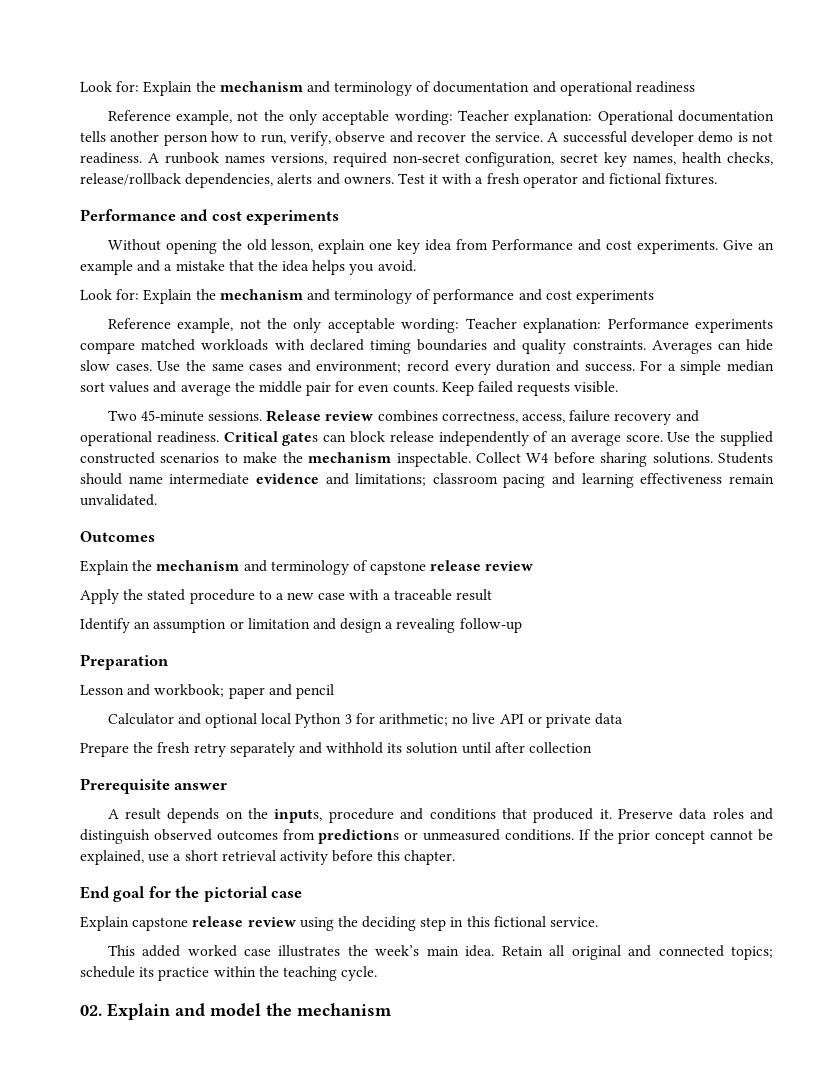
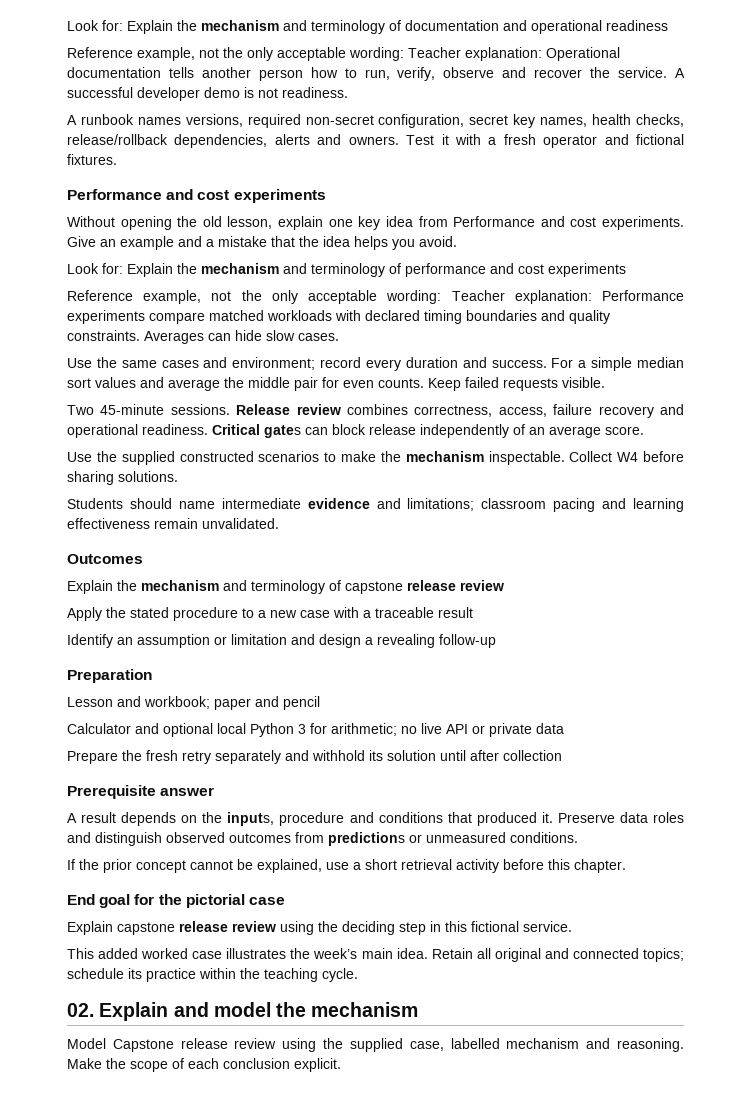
(142, 158) none -> (348, 92) //
(152, 367) none -> (339, 337) //
(663, 438) none -> (644, 430) //
(713, 458) none -> (178, 476) //
(574, 835) none -> (578, 837) //
(392, 1009) none -> [67,1038,684,1052] [67,1058,341,1072] // Model Capstone release review using the supplied case, labelled mechanism and reasoning. Make the scope of each conclusion explicit.

